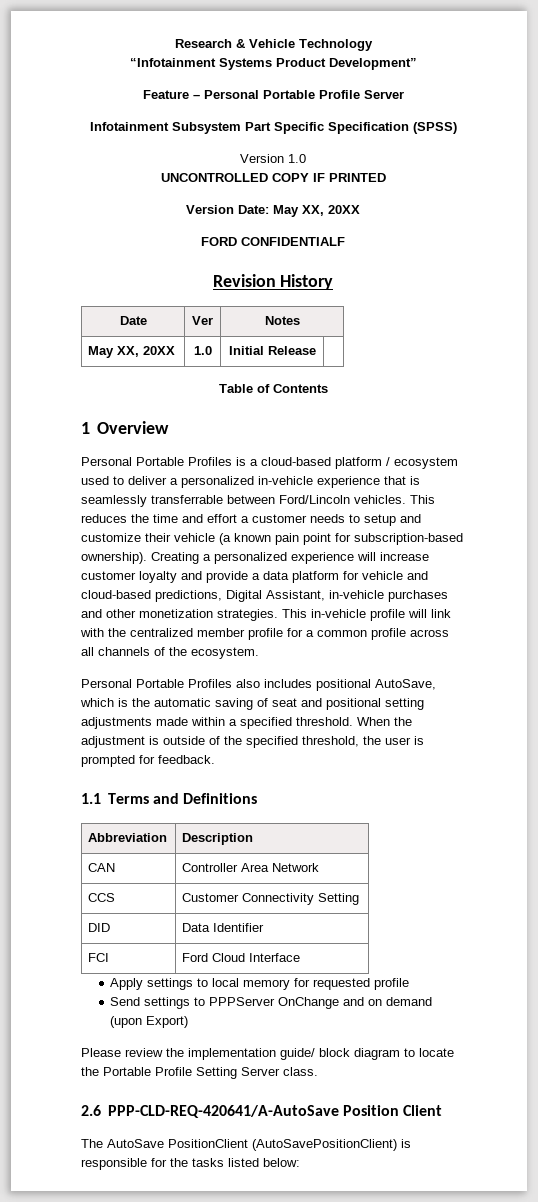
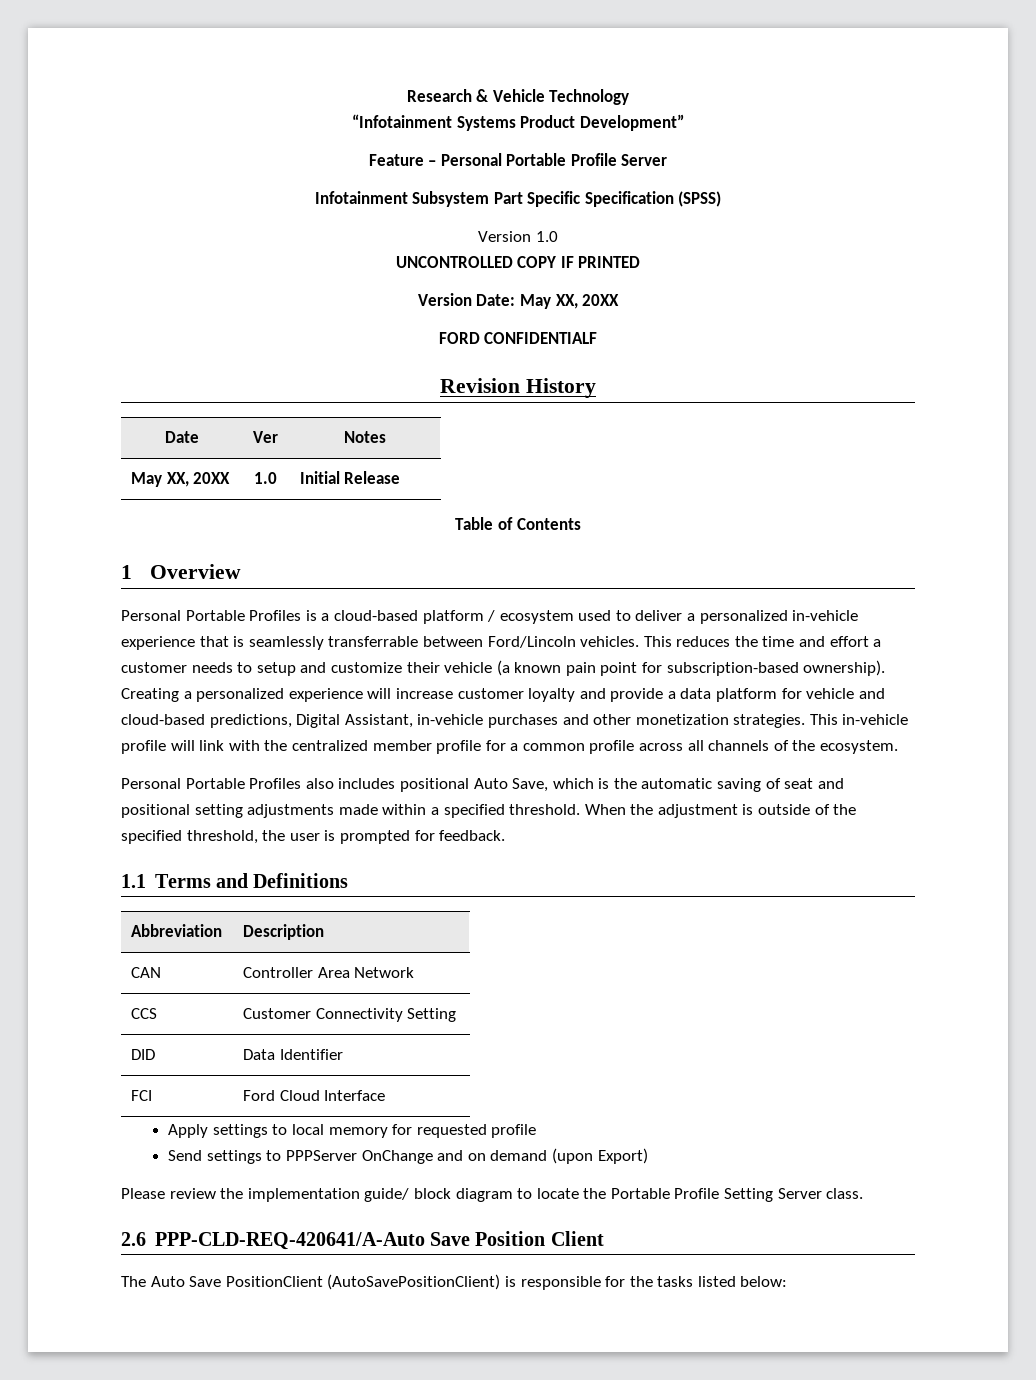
[375,679,436,690] AutoSave, -> [473,778,549,792] Auto Save,
[107,1105,339,1118] PPP-CLD-REQ-420641/A-AutoSave -> [154,1232,470,1250] PPP-CLD-REQ-420641/A-Auto Save
[107,1139,164,1148] AutoSave -> [150,1276,222,1287] Auto Save

